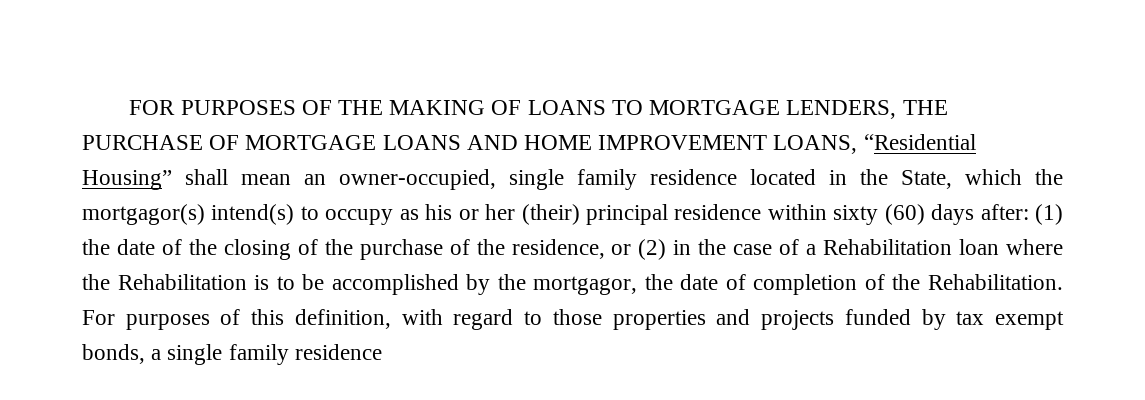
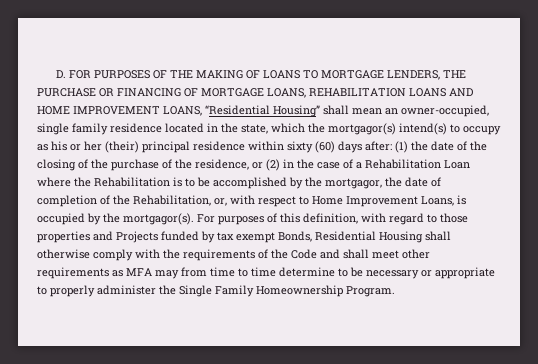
(129, 107) none -> [55,70,66,78] D.
[209,135,377,150] OF MORTGAGE -> [99,88,406,98] OR FINANCING OF MORTGAGE LOANS, REHABILITATION
[901,170,952,189] State, -> [241,124,268,134] state,
[959,239,1000,255] loan -> [444,160,470,169] Loan
[927,274,1063,290] Rehabilitation. -> [133,195,466,207] [37,213,194,225] Rehabilitation, or, with respect to Home Improvement Loans, is occupied by the mortgagor(s).
[761,310,835,330] projects -> [116,231,158,243] Projects
[82,344,382,365] bonds, a single family residence -> [278,231,451,243] [37,249,430,261] [37,267,495,279] [37,285,395,297] Bonds, Residential Housing shall otherwise comply with the requirements of the Code and shall meet other requirements as MFA may from time to time determine to be necessary or appropriate to properly administer the Single Family Homeownership Program.

